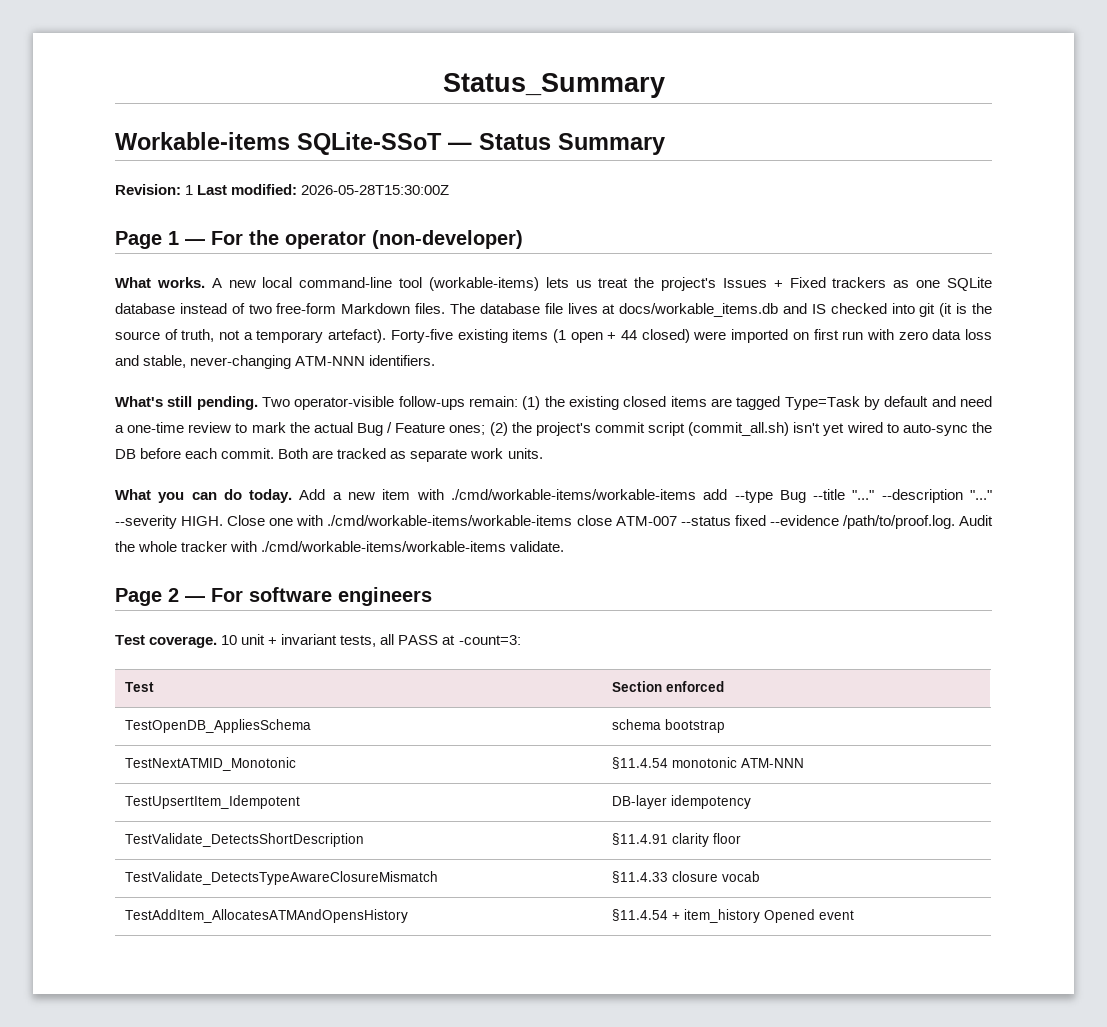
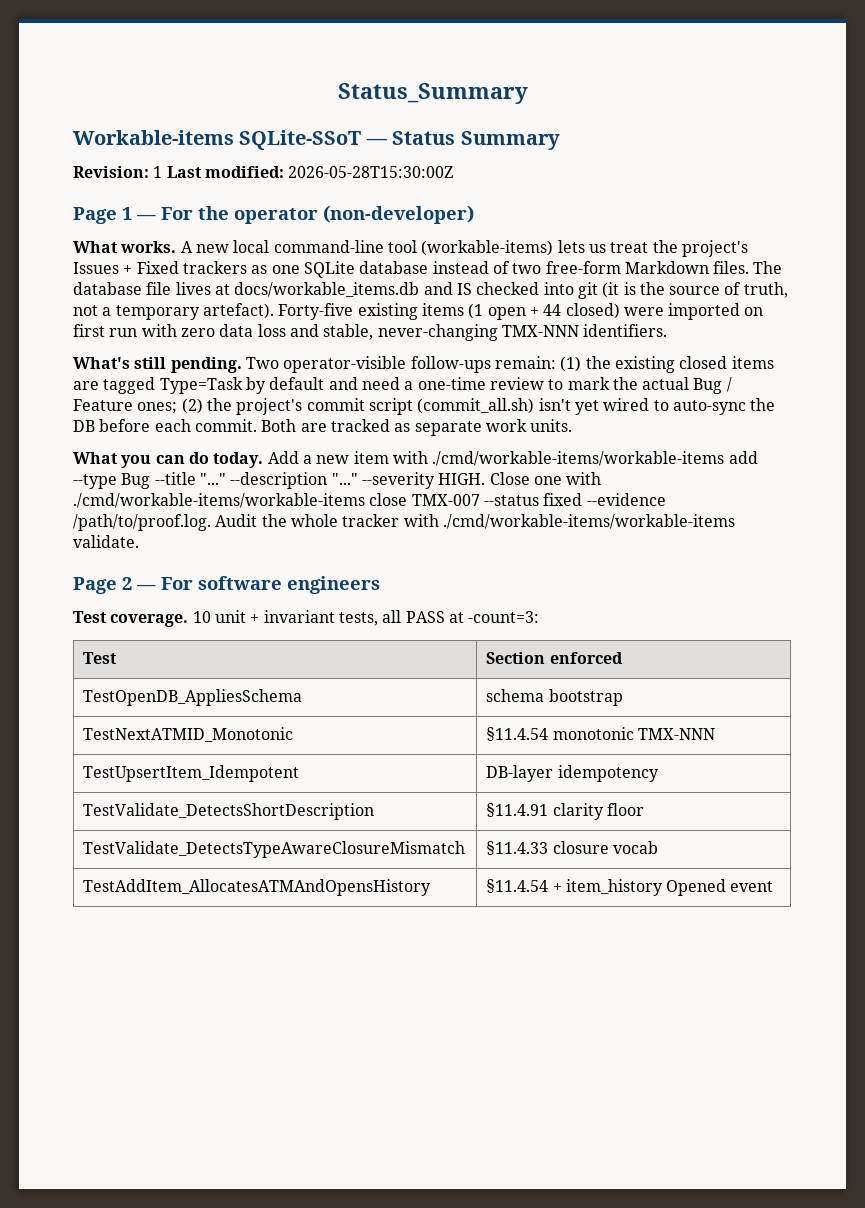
[295,356,366,366] ATM-NNN -> [501,325,579,337] TMX-NNN
[615,516,677,526] ATM-007 -> [411,494,480,506] TMX-007
[740,758,804,768] ATM-NNN -> [637,728,715,740] TMX-NNN

